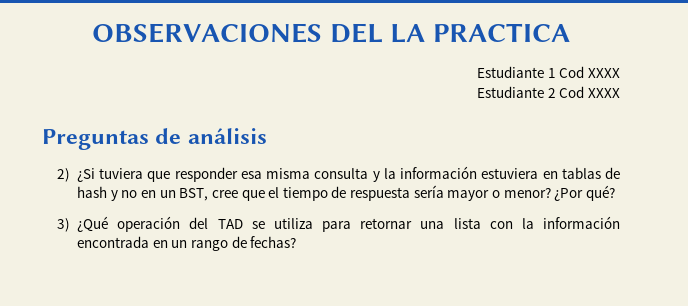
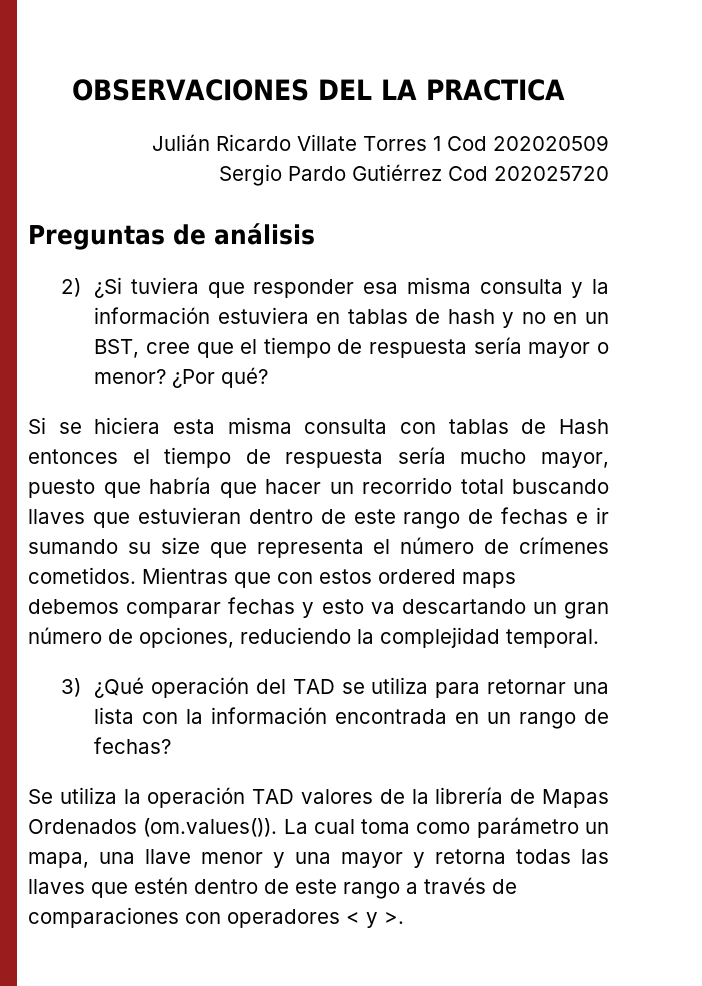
[477,66,620,78] [477,86,620,98] Estudiante 1 Cod XXXX // Estudiante 2 Cod XXXX -> [152,134,609,151] [219,164,609,186] Julián Ricardo Villate Torres 1 Cod 202020509 // Sergio Pardo Gutiérrez Cod 202025720
(615, 193) none -> [28,417,609,434] [28,447,609,468] [28,477,609,498] [28,507,609,529] [28,537,609,558] [28,567,516,588] [28,597,609,619] [28,627,599,648] // Si se hiciera esta misma consulta con tablas de Hash entonces el tiempo de respuesta sería mucho mayor, puesto que habría que hacer un recorrido total buscando llaves que estuvieran dentro de este rango de fechas e ir sumando su size que representa el número de crímenes cometidos. Mientras que con estos ordered maps debemos comparar fechas y esto va descartando un gran número de opciones, reduciendo la complejidad temporal.
(297, 242) none -> [28,787,609,808] [28,817,609,838] [28,849,609,868] [28,877,517,899] [28,907,404,928] // Se utiliza la operación TAD valores de la librería de Mapas Ordenados (om.values()). La cual toma como parámetro un mapa, una llave menor y una mayor y retorna todas las llaves que estén dentro de este rango a través de comparaciones con operadores < y >.

